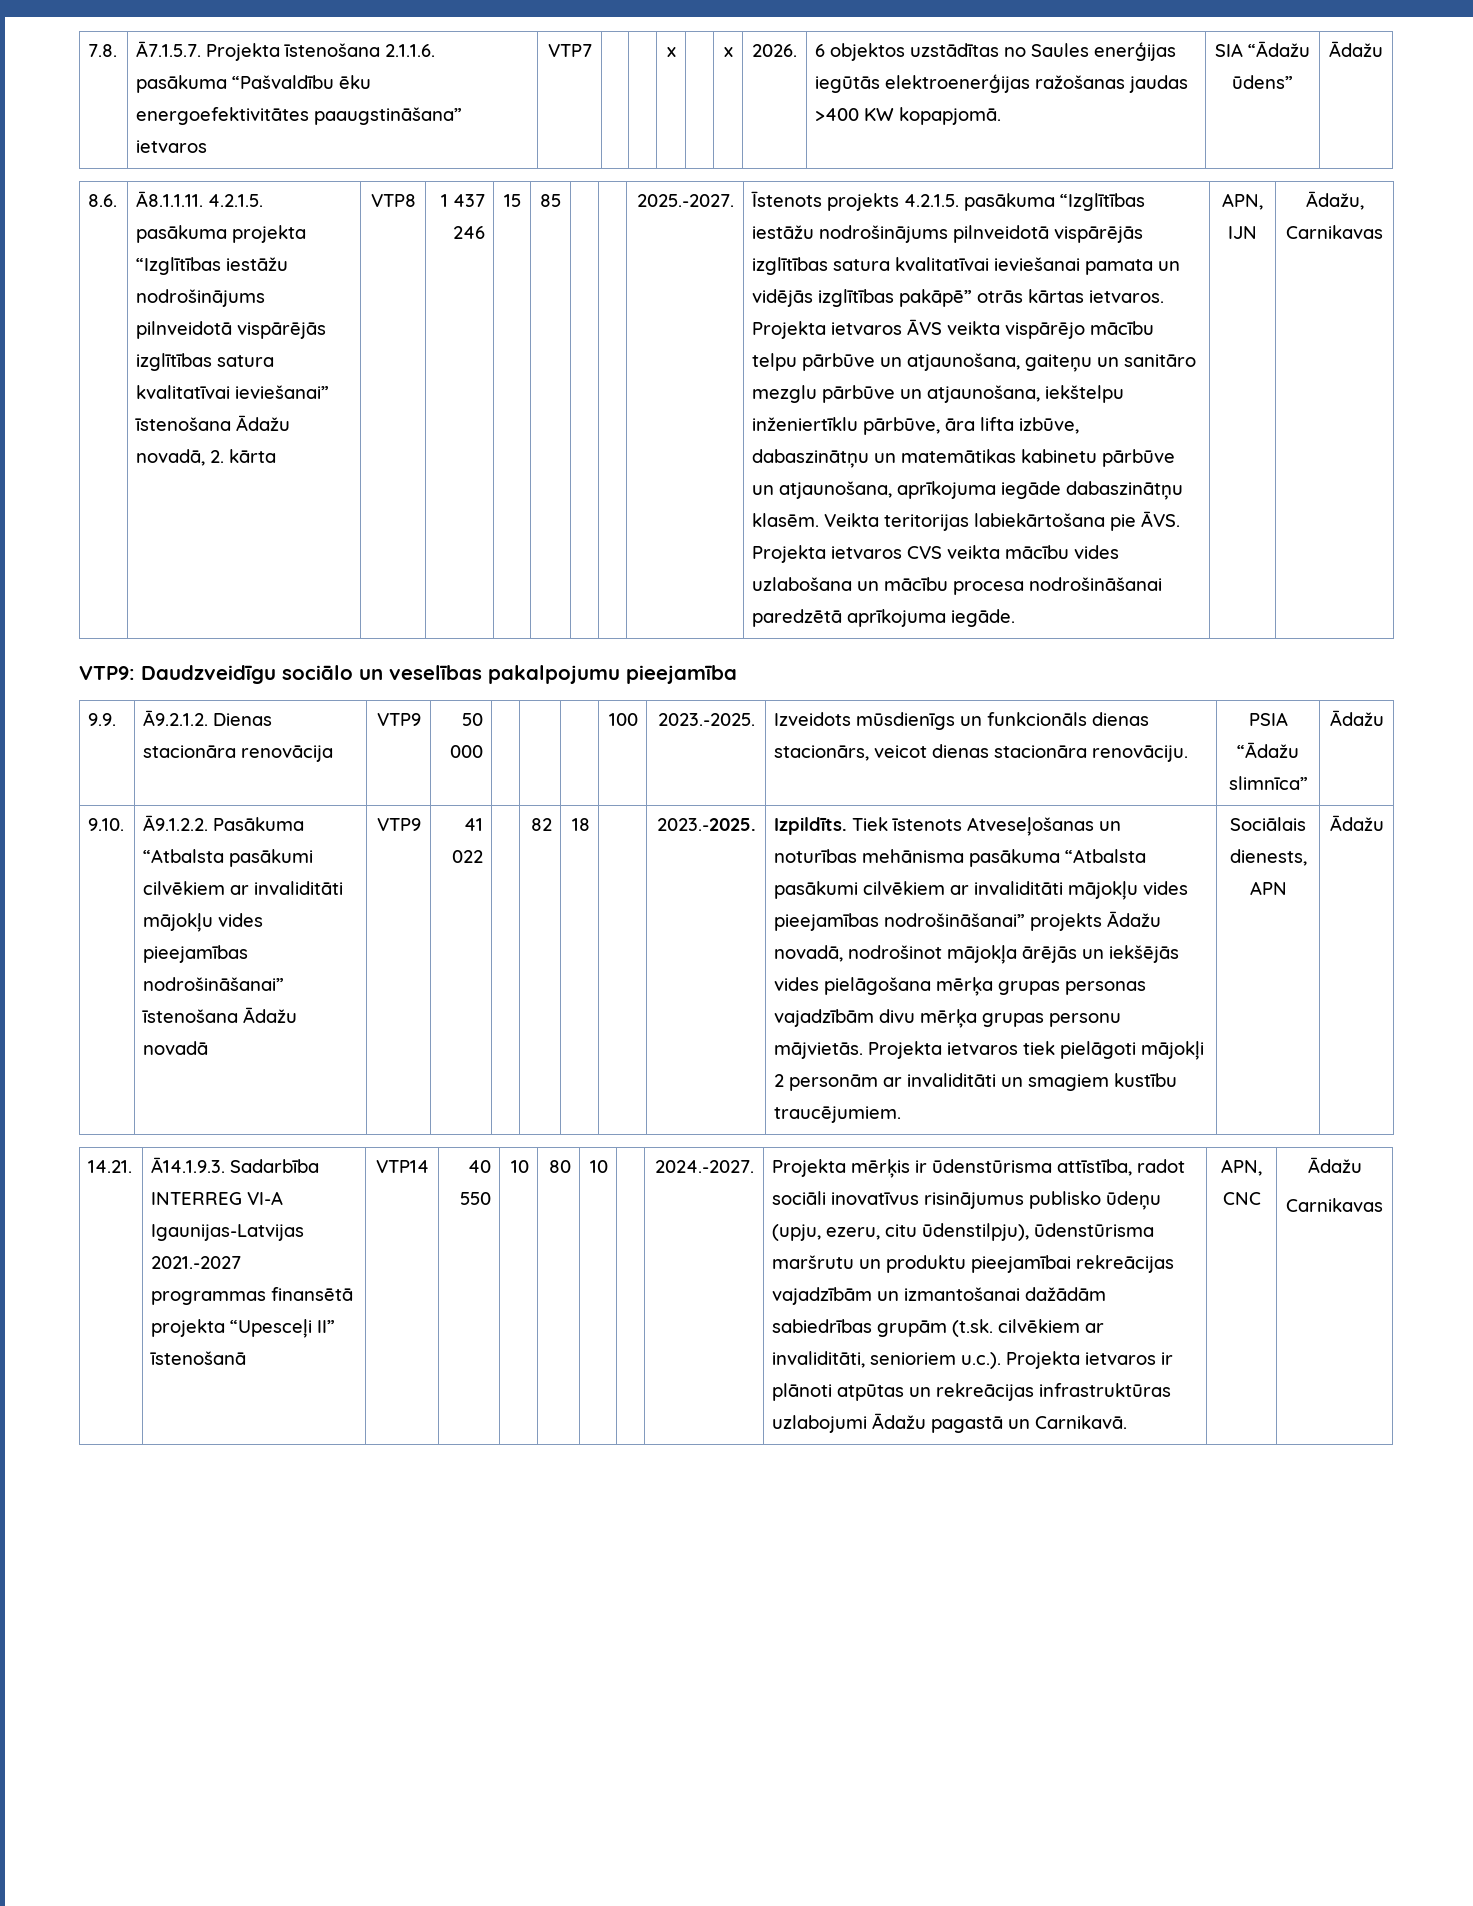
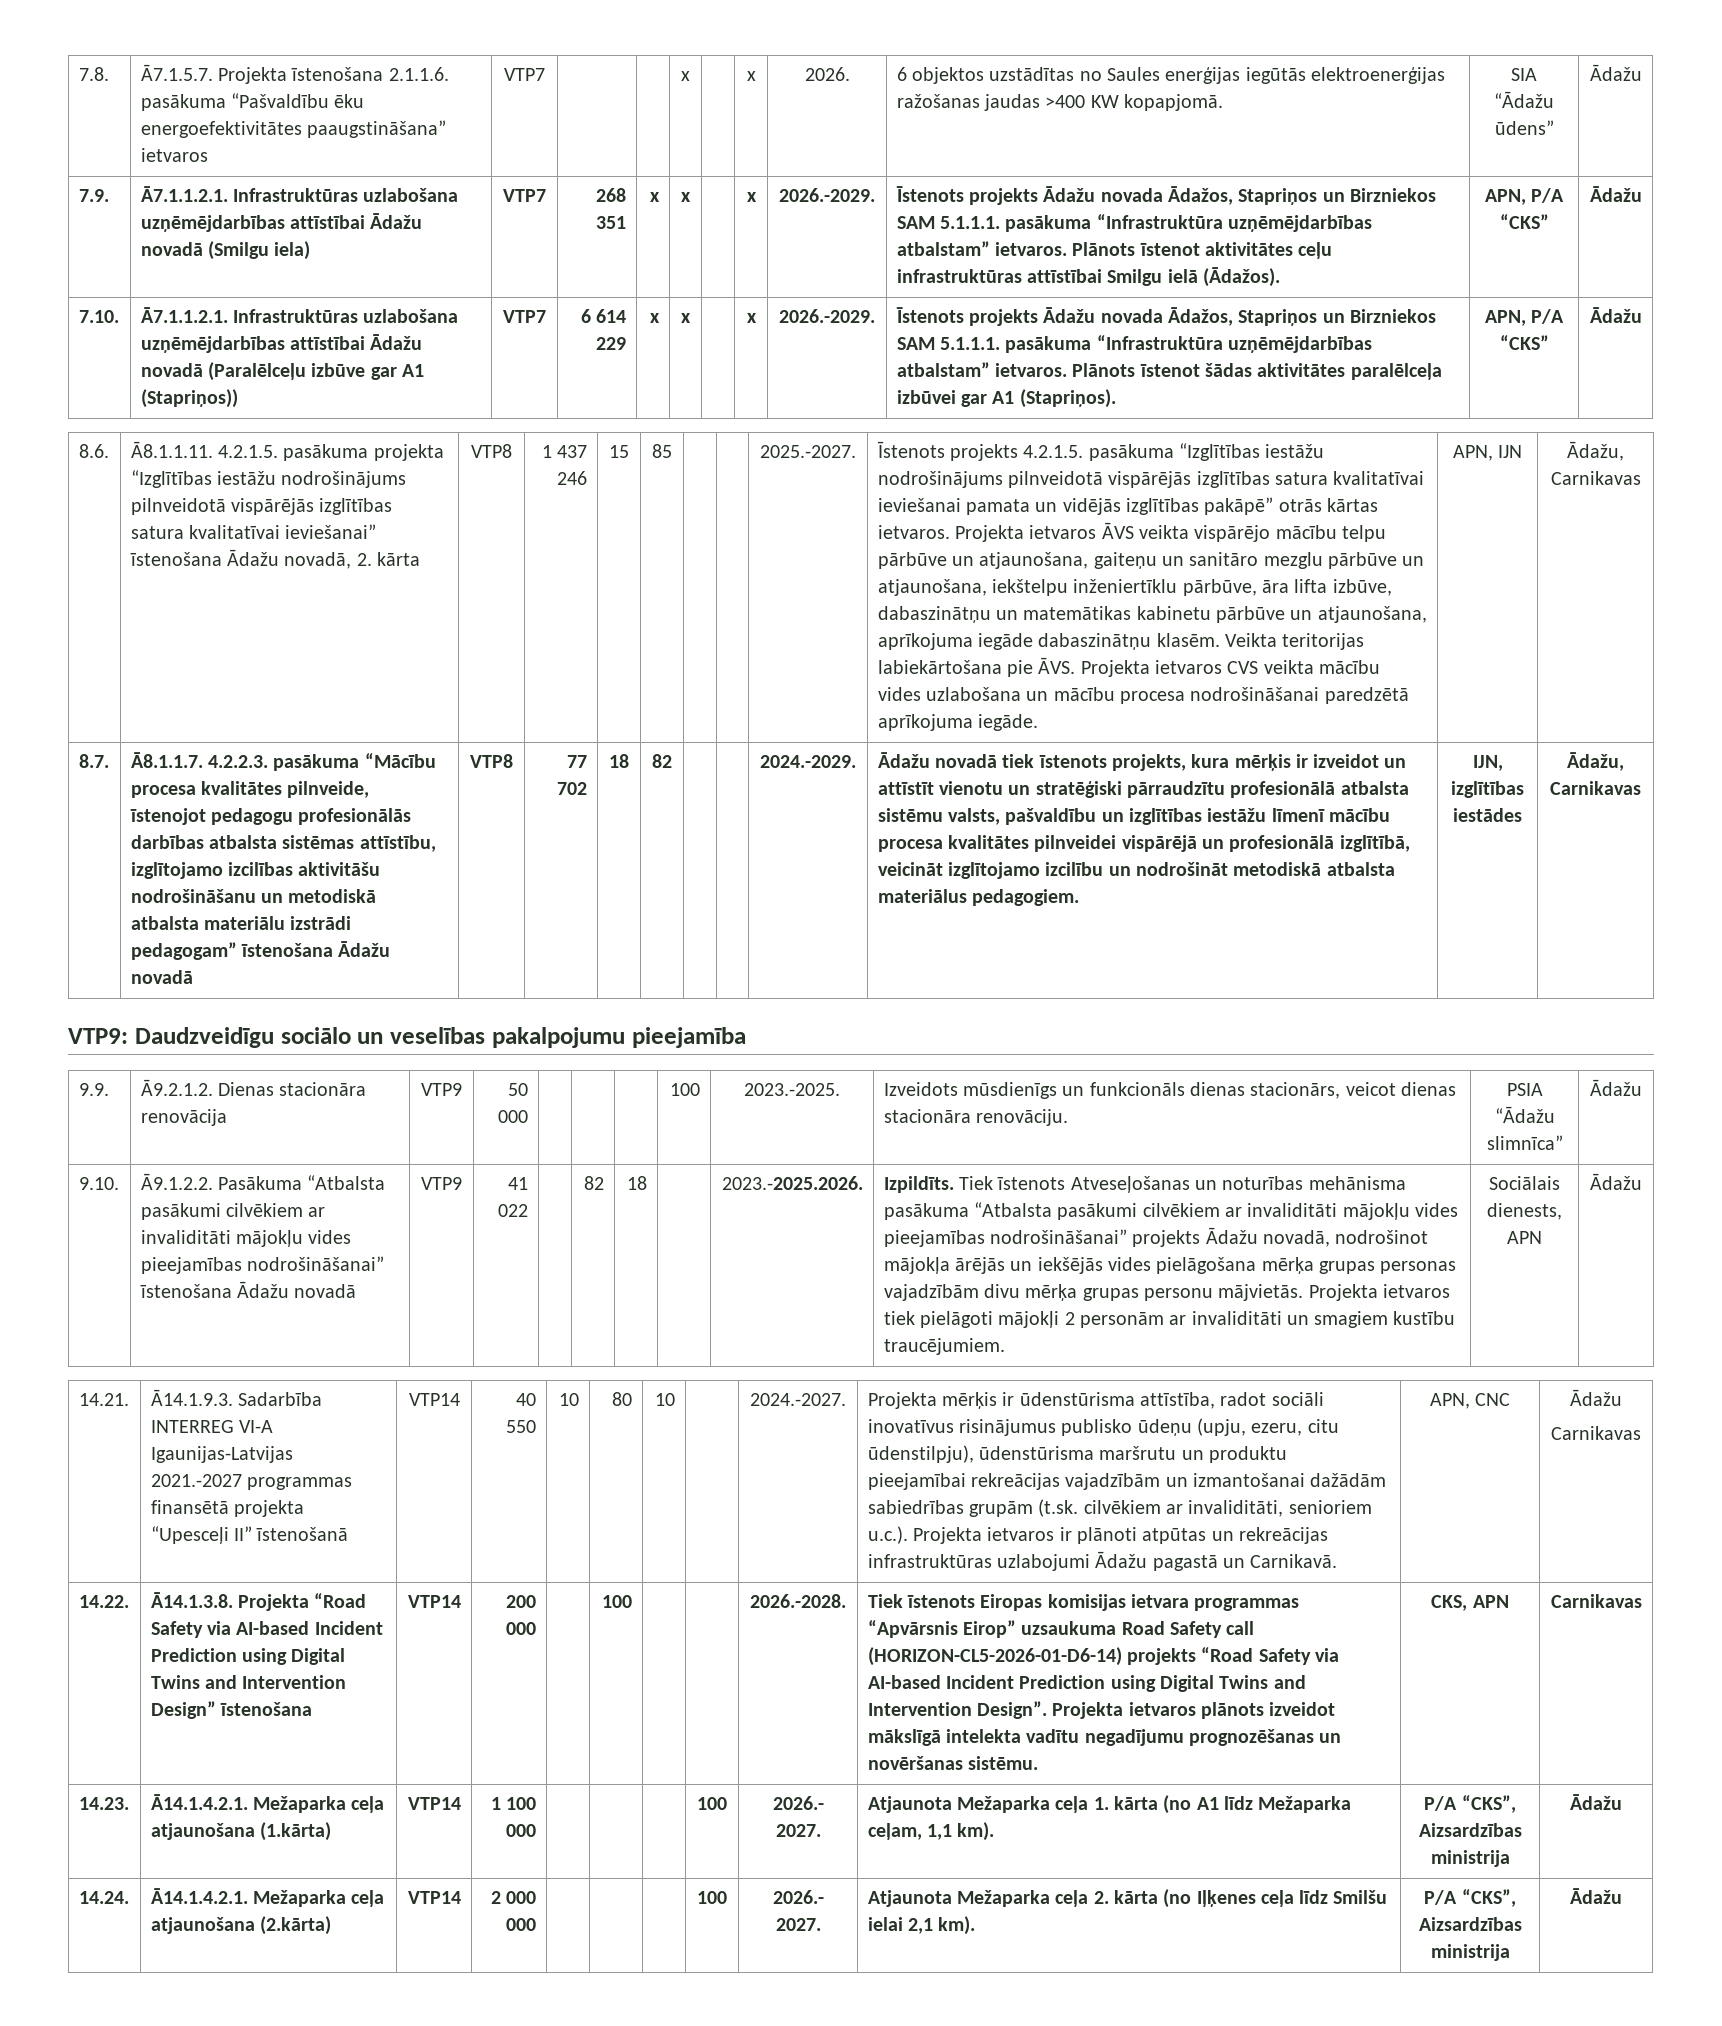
(1383, 49) none -> [78,189,109,202] [140,186,459,202] [140,213,423,232] [140,241,311,260] [503,189,546,202] [596,188,627,202] [596,216,627,229] [650,192,661,202] [681,192,691,202] [746,192,757,202] [779,188,875,202] [895,186,1436,205] [896,214,1373,232] [896,241,1333,259] [896,267,1281,287] [1484,188,1565,205] [1499,214,1549,229] [1589,186,1642,202] [78,310,119,323] [140,307,459,323] [140,334,423,353] [140,362,425,381] [140,389,238,408] [503,310,546,323] [580,309,627,323] [596,337,627,350] [650,313,661,323] [681,313,691,323] [746,313,757,323] [779,309,875,323] [895,307,1436,326] [896,335,1373,353] [896,362,1442,380] [896,389,1116,408] [1484,309,1565,326] [1499,335,1549,350] [1589,307,1642,323] // 7.9. | Ā7.1.1.2.1. Infrastruktūras uzlabošana uzņēmējdarbības attīstībai Ādažu novadā (Smilgu iela) | VTP7 | 268 351 | x | x | | x | 2026.-2029. | Īstenots projekts Ādažu novada Ādažos, Stapriņos un Birzniekos SAM 5.1.1.1. pasākuma “Infrastruktūra uzņēmējdarbības atbalstam” ietvaros. Plānots īstenot aktivitātes ceļu infrastruktūras attīstībai Smilgu ielā (Ādažos). | APN, P/A “CKS” | Ādažu // 7.10. | Ā7.1.1.2.1. Infrastruktūras uzlabošana uzņēmējdarbības attīstībai Ādažu novadā (Paralēlceļu izbūve gar A1 (Stapriņos)) | VTP7 | 6 614 229 | x | x | | x | 2026.-2029. | Īstenots projekts Ādažu novada Ādažos, Stapriņos un Birzniekos SAM 5.1.1.1. pasākuma “Infrastruktūra uzņēmējdarbības atbalstam” ietvaros. Plānots īstenot šādas aktivitātes paralēlceļa izbūvei gar A1 (Stapriņos). | APN, P/A “CKS” | Ādažu
(1383, 232) none -> [78,754,109,768] [130,752,436,771] [130,781,370,798] [129,808,412,825] [130,835,436,852] [130,862,381,879] [130,889,377,903] [130,916,352,930] [130,941,391,960] [130,970,193,984] [470,754,513,768] [567,755,588,768] [557,782,588,795] [609,754,629,768] [652,754,672,768] [760,755,856,768] [877,752,1407,771] [877,781,1409,798] [877,808,1390,825] [877,835,1410,852] [877,862,1395,879] [877,889,1080,906] [1472,755,1503,771] [1451,781,1524,798] [1453,808,1522,822] [1567,752,1624,771] [1550,781,1641,795] // 8.7. | Ā8.1.1.7. 4.2.2.3. pasākuma “Mācību procesa kvalitātes pilnveide, īstenojot pedagogu profesionālās darbības atbalsta sistēmas attīstību, izglītojamo izcilības aktivitāšu nodrošināšanu un metodiskā atbalsta materiālu izstrādi pedagogam” īstenošana Ādažu novadā | VTP8 | 77 702 | 18 | 82 | | | 2024.-2029. | Ādažu novadā tiek īstenots projekts, kura mērķis ir izveidot un attīstīt vienotu un stratēģiski pārraudzītu profesionālā atbalsta sistēmu valsts, pašvaldību un izglītības iestāžu līmenī mācību procesa kvalitātes pilnveidei vispārējā un profesionālā izglītībā, veicināt izglītojamo izcilību un nodrošināt metodiskā atbalsta materiālus pedagogiem. | IJN, izglītības iestādes | Ādažu, Carnikavas
[656,818,756,831] 2023.-2025. -> [721,1176,863,1190] 2023.-2025.2026.
(1383, 1205) none -> [78,1595,129,1608] [150,1592,367,1611] [150,1621,383,1638] [150,1648,346,1665] [150,1675,347,1689] [150,1701,313,1719] [407,1595,461,1608] [506,1595,537,1608] [506,1622,537,1635] [602,1595,633,1608] [750,1594,846,1608] [867,1594,1300,1611] [867,1620,1255,1638] [867,1647,1340,1666] [867,1675,1306,1692] [867,1701,1336,1719] [867,1729,1342,1746] [867,1756,1039,1770] [1431,1595,1509,1611] [1550,1594,1642,1608] [78,1797,129,1810] [150,1794,385,1813] [150,1822,332,1841] [407,1797,461,1810] [490,1797,537,1810] [506,1824,537,1837] [697,1797,727,1810] [772,1796,824,1810] [775,1824,821,1837] [867,1795,1352,1814] [867,1822,995,1841] [1424,1795,1516,1813] [1418,1823,1522,1837] [1430,1850,1510,1867] [1570,1794,1622,1810] [78,1891,129,1904] [150,1888,385,1907] [150,1916,332,1935] [407,1891,461,1904] [490,1891,537,1904] [506,1918,537,1931] [697,1891,727,1904] [772,1890,824,1904] [775,1918,821,1931] [867,1889,1388,1908] [867,1916,976,1935] [1424,1889,1516,1907] [1418,1917,1522,1931] [1430,1944,1510,1961] [1570,1888,1622,1904] // 14.22. | Ā14.1.3.8. Projekta “Road Safety via AI-based Incident Prediction using Digital Twins and Intervention Design” īstenošana | VTP14 | 200 000 | | 100 | | | 2026.-2028. | Tiek īstenots Eiropas komisijas ietvara programmas “Apvārsnis Eirop” uzsaukuma Road Safety call (HORIZON-CL5-2026-01-D6-14) projekts “Road Safety via AI-based Incident Prediction using Digital Twins and Intervention Design”. Projekta ietvaros plānots izveidot mākslīgā intelekta vadītu negadījumu prognozēšanas un novēršanas sistēmu. | CKS, APN | Carnikavas // 14.23. | Ā14.1.4.2.1. Mežaparka ceļa atjaunošana (1.kārta) | VTP14 | 1 100 000 | | | | 100 | 2026.- 2027. | Atjaunota Mežaparka ceļa 1. kārta (no A1 līdz Mežaparka ceļam, 1,1 km). | P/A “CKS”, Aizsardzības ministrija | Ādažu // 14.24. | Ā14.1.4.2.1. Mežaparka ceļa atjaunošana (2.kārta) | VTP14 | 2 000 000 | | | | 100 | 2026.- 2027. | Atjaunota Mežaparka ceļa 2. kārta (no Iļķenes ceļa līdz Smilšu ielai 2,1 km). | P/A “CKS”, Aizsardzības ministrija | Ādažu

